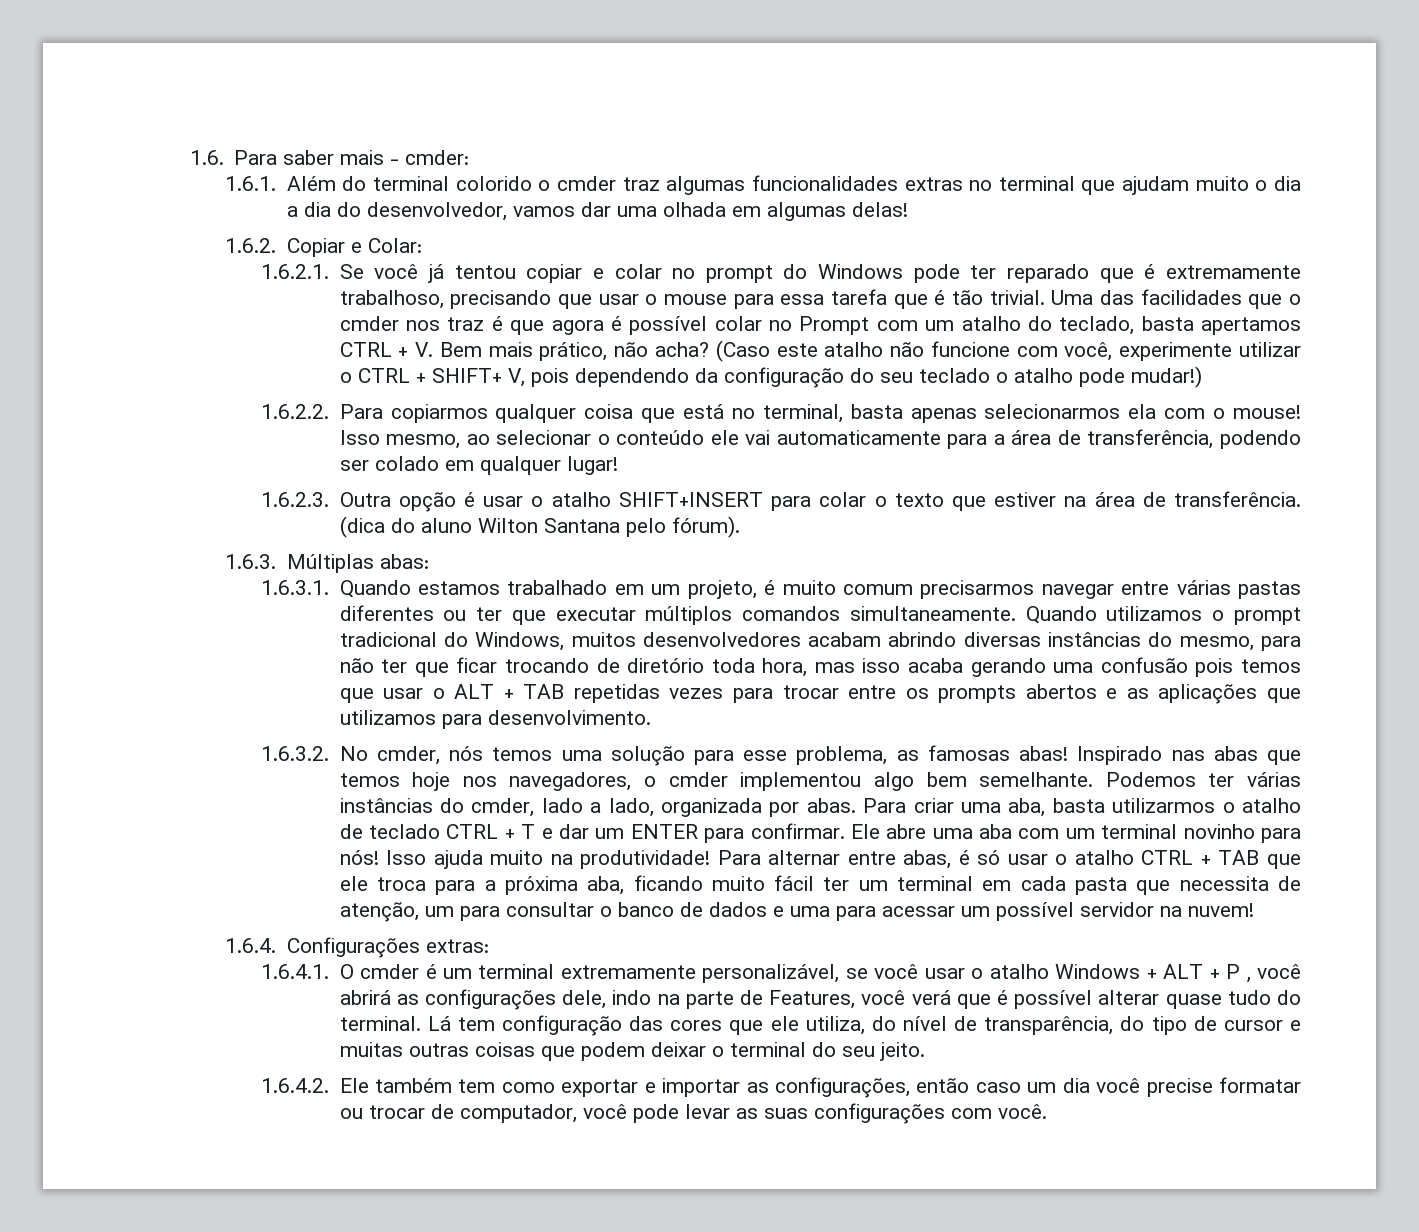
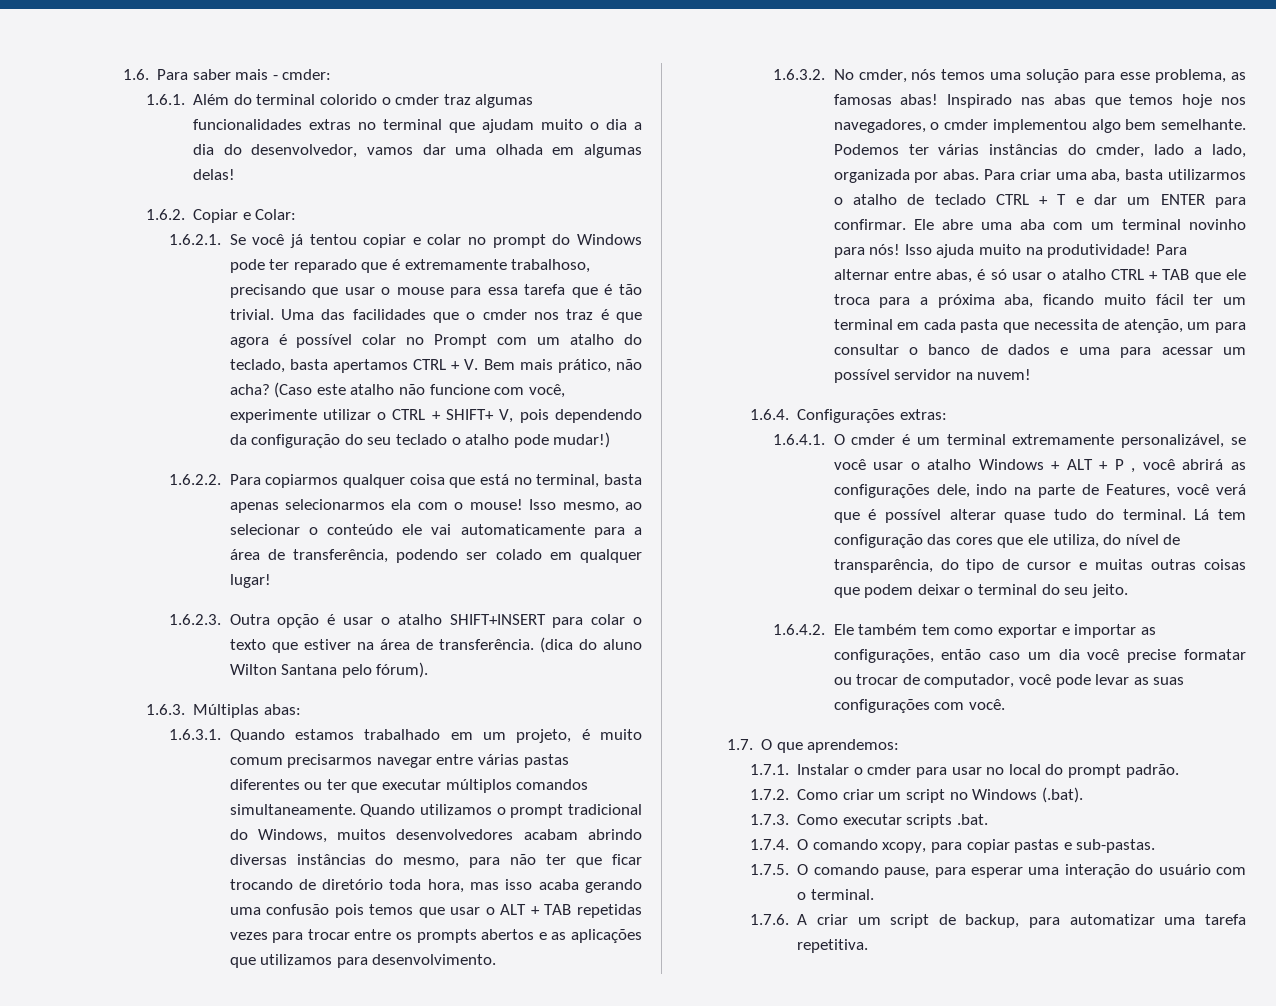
(1047, 1111) none -> [726,739,900,753] [749,764,1179,778] [749,787,1083,803] [749,814,989,828] [749,839,1156,853] [749,864,1246,878] [797,889,874,900] [749,914,1246,928] [797,939,869,953] // 1.7. O que aprendemos: // 1.7.1. Instalar o cmder para usar no local do prompt padrão. // 1.7.2. Como criar um script no Windows (.bat). // 1.7.3. Como executar scripts .bat. // 1.7.4. O comando xcopy, para copiar pastas e sub-pastas. // 1.7.5. O comando pause, para esperar uma interação do usuário com o terminal. // 1.7.6. A criar um script de backup, para automatizar uma tarefa repetitiva.

